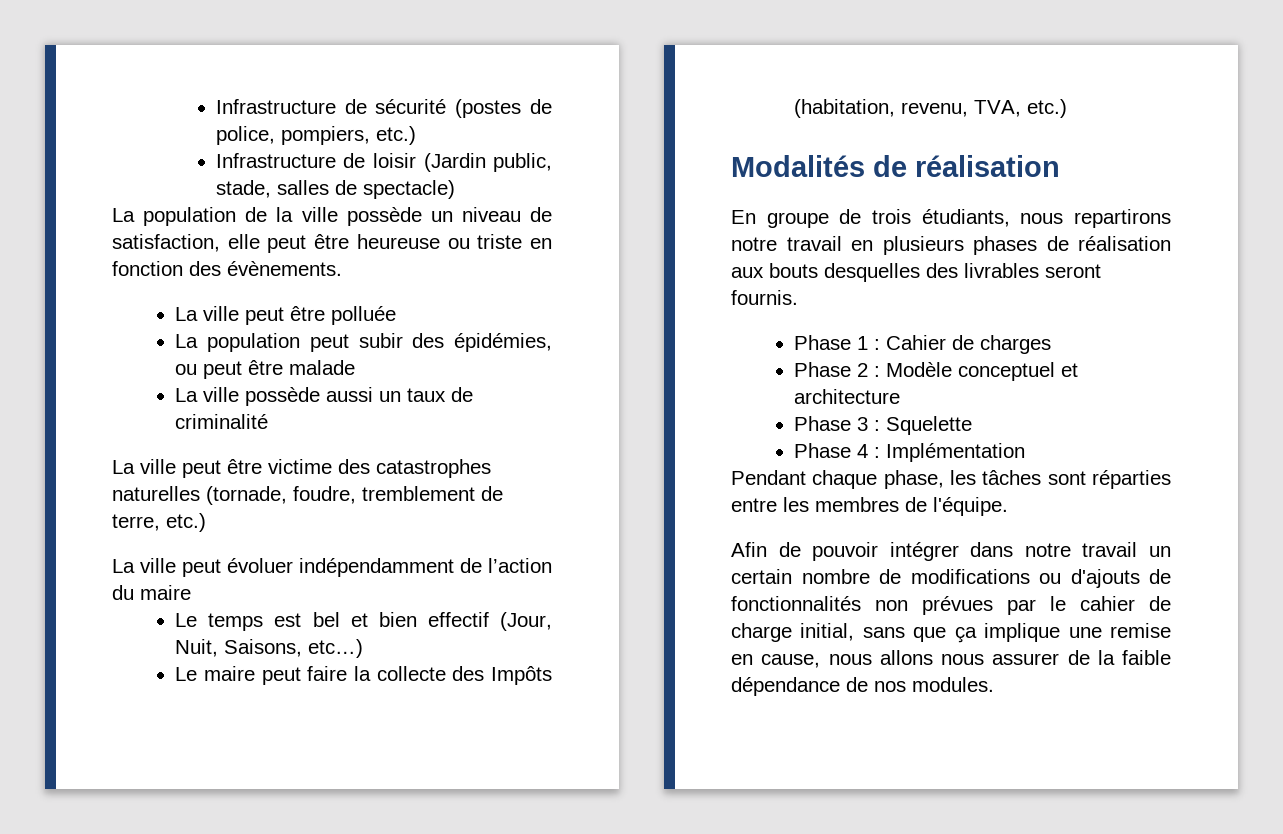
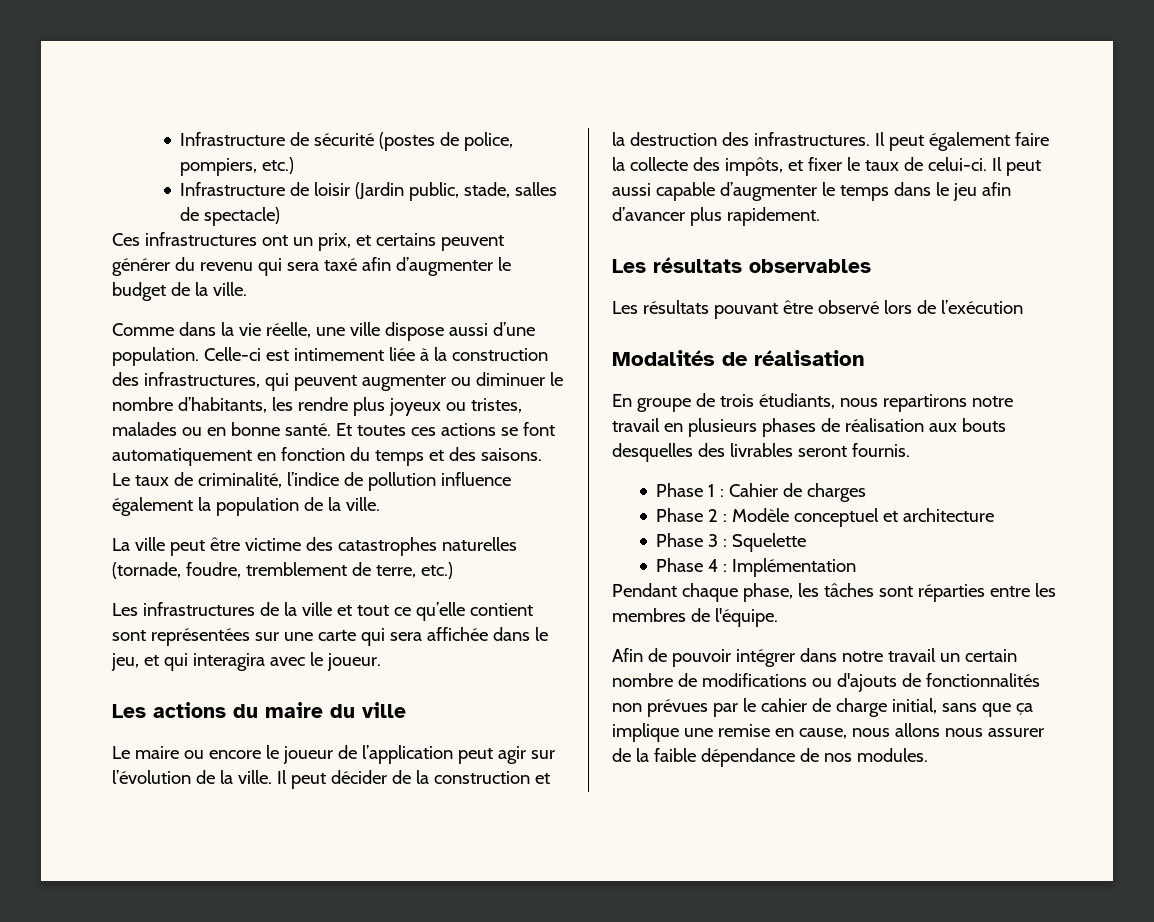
[112,207,552,226] [112,234,552,253] [112,261,342,276] [175,306,397,325] [175,333,552,352] [175,360,356,379] [175,387,474,406] [175,414,269,429] La population de la ville possède un niveau de satisfaction, elle peut être heureuse ou triste en fonction des évènements. // La ville peut être polluée // La population peut subir des épidémies, ou peut être malade // La ville possède aussi un taux de criminalité -> [112,232,504,251] [112,257,511,276] [112,282,247,301] [112,322,535,341] [112,347,548,366] [112,372,563,391] [112,397,522,416] [112,422,555,436] [112,447,542,466] [112,472,511,491] [112,497,380,516] Ces infrastructures ont un prix, et certains peuvent générer du revenu qui sera taxé afin d’augmenter le budget de la ville. // Comme dans la vie réelle, une ville dispose aussi d’une population. Celle-ci est intimement liée à la construction des infrastructures, qui peuvent augmenter ou diminuer le nombre d’habitants, les rendre plus joyeux ou tristes, malades ou en bonne santé. Et toutes ces actions se font automatiquement en fonction du temps et des saisons. Le taux de criminalité, l’indice de pollution influence également la population de la ville.
[112,558,552,577] [112,585,191,600] [175,612,552,631] [175,639,364,658] [175,666,552,685] [794,99,1068,118] La ville peut évoluer indépendamment de l’action du maire // Le temps est bel et bien effectif (Jour, Nuit, Saisons, etc…) // Le maire peut faire la collecte des Impôts (habitation, revenu, TVA, etc.) -> [112,602,533,621] [112,627,548,646] [111,652,381,671] [112,702,406,718] [112,745,555,764] [112,770,550,789] [612,132,1049,151] [612,157,1041,176] [612,182,1011,201] [612,207,820,226] [612,257,871,273] [612,300,1023,319] Les infrastructures de la ville et tout ce qu’elle contient sont représentées sur une carte qui sera affichée dans le jeu, et qui interagira avec le joueur. // Les actions du maire du ville // Le maire ou encore le joueur de l’application peut agir sur l’évolution de la ville. Il peut décider de la construction et la destruction des infrastructures. Il peut également faire la collecte des impôts, et fixer le taux de celui-ci. Il peut aussi capable d’augmenter le temps dans le jeu afin d’avancer plus rapidement. // Les résultats observables // Les résultats pouvant être observé lors de l’exécution

